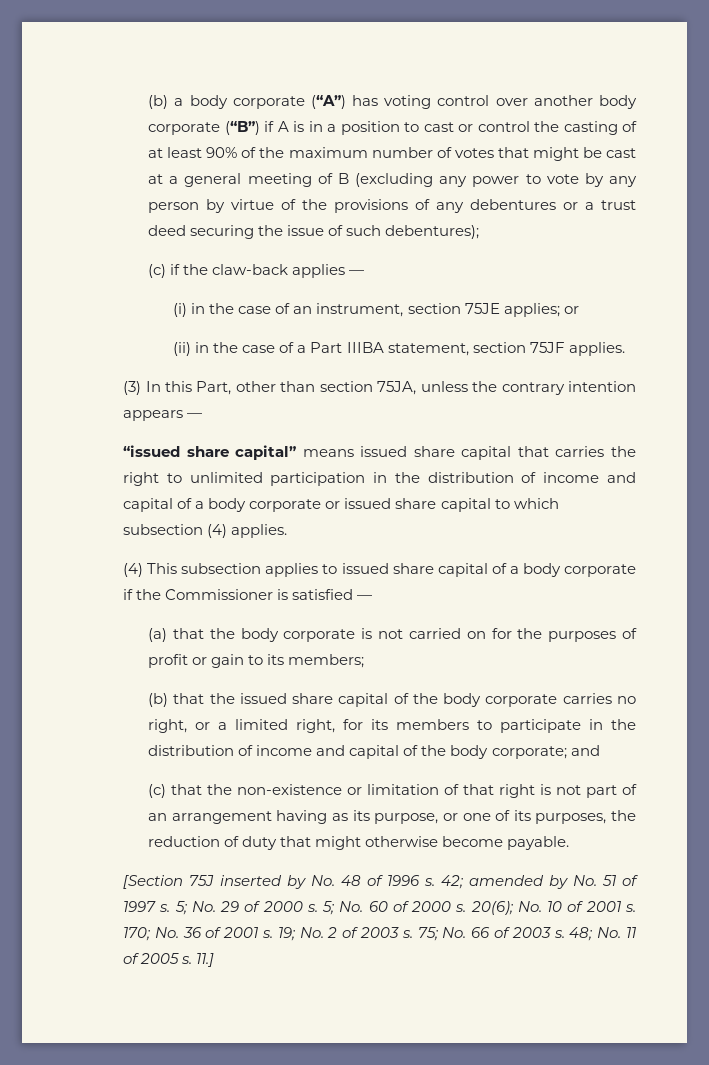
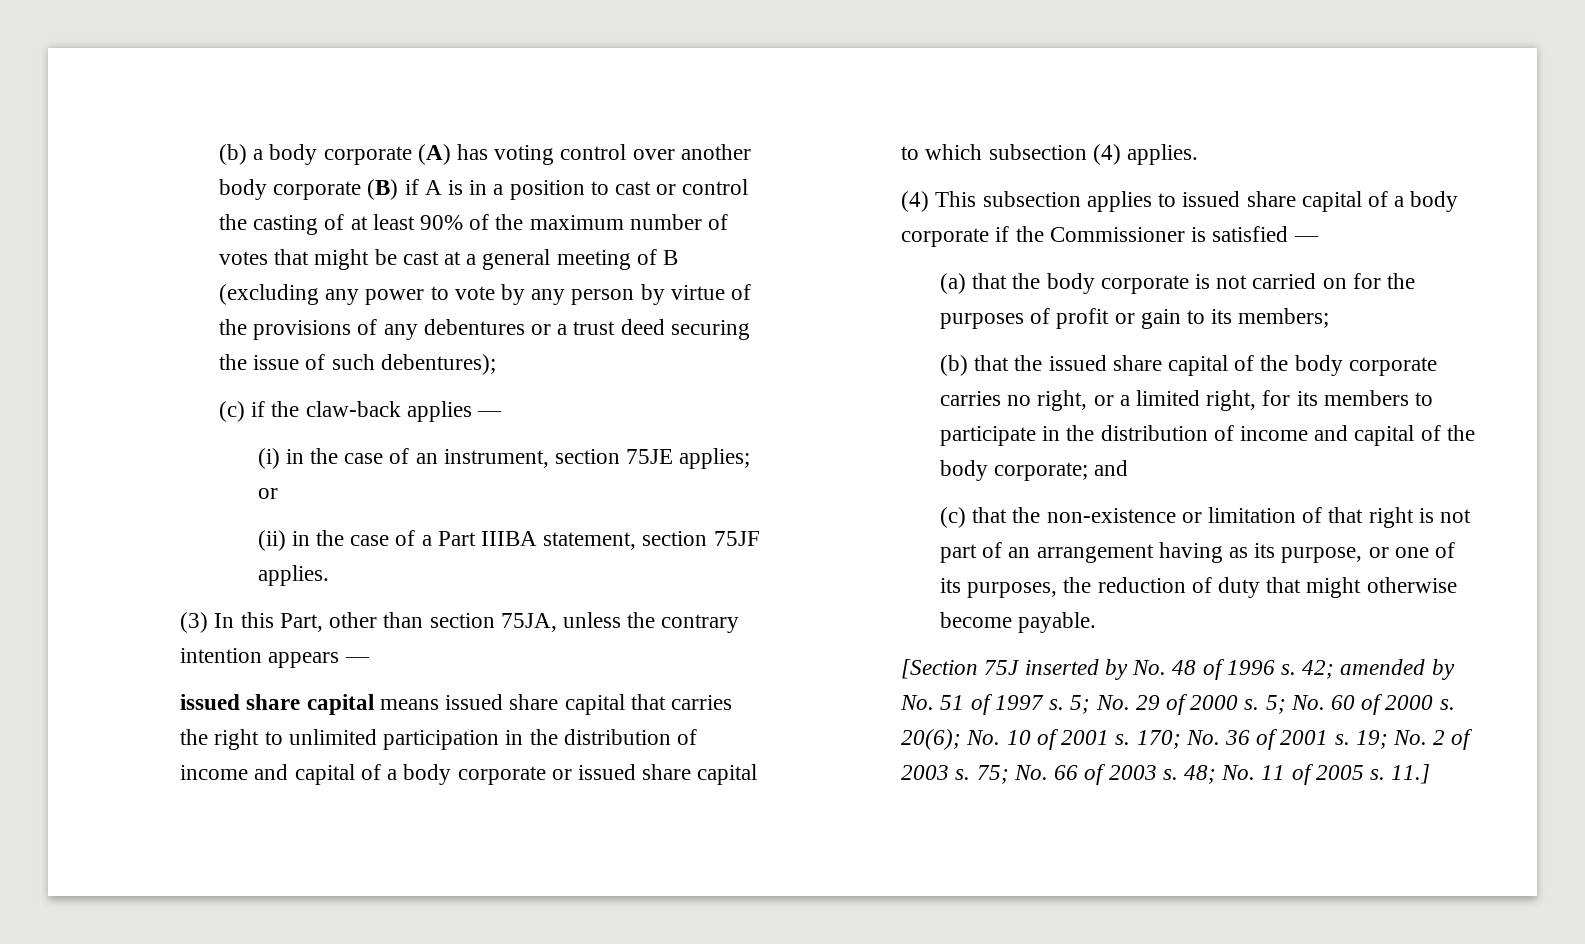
[310,95,346,109] (“A”) -> [417,144,451,165] (A)
[224,121,260,135] (“B”) -> [367,179,399,200] (B)
[123,445,297,460] “issued share capital” -> [180,694,374,715] issued share capital

